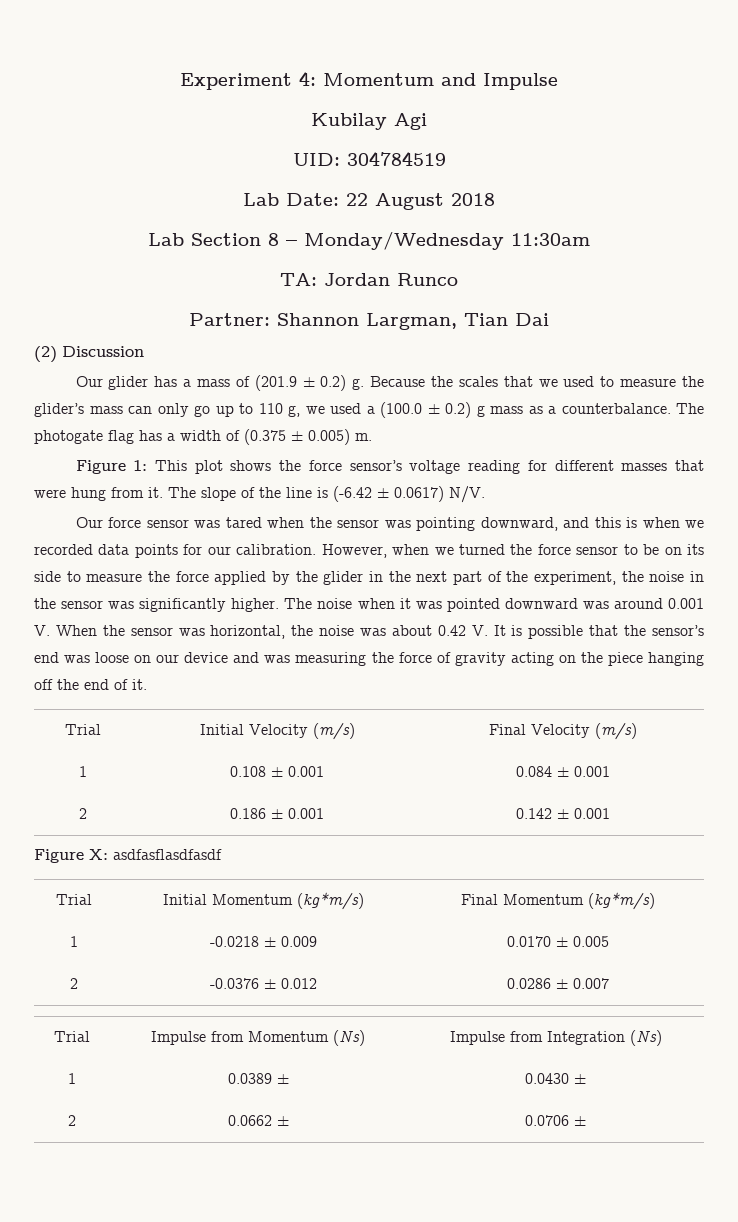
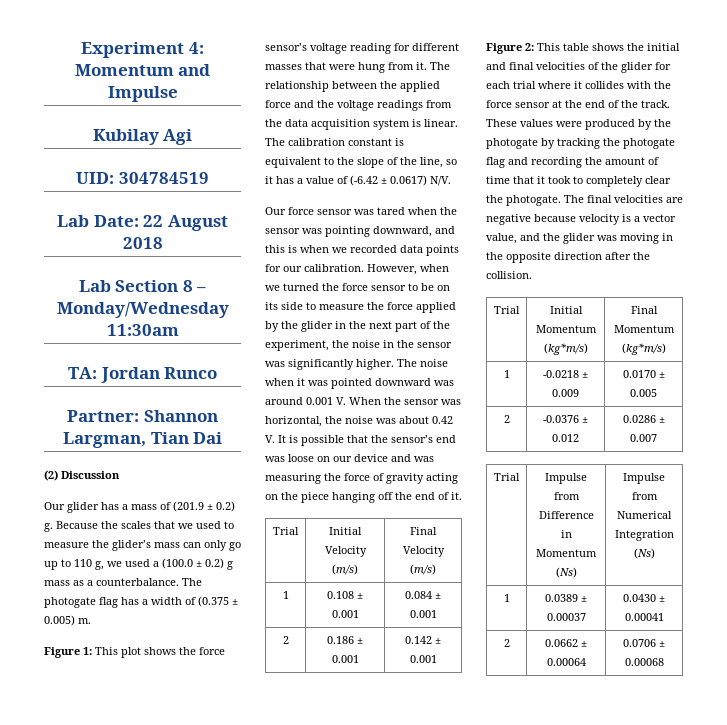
[201,487,328,501] slope of the line is -> [265,81,440,92] [265,100,452,111] [265,119,458,130] [265,138,404,146] [265,157,457,168] [265,176,348,184] relationship between the applied force and the voltage readings from the data acquisition system is linear. The calibration constant is equivalent to the slope of the line, so it has a value of
[89,849,222,860] X: asdfasflasdfasdf -> [525,43,680,51] [486,62,671,73] [486,81,671,89] [486,100,670,108] [486,119,671,130] [486,138,675,149] [486,157,659,168] [486,176,671,187] [486,195,683,206] [486,214,676,225] [486,233,673,244] [486,252,650,263] [486,271,532,279] 2: This table shows the initial and final velocities of the glider for each trial where it collides with the force sensor at the end of the track. These values were produced by the photogate by tracking the photogate flag and recording the amount of time that it took to completely clear the photogate. The final velocities are negative because velocity is a vector value, and the glider was moving in the opposite direction after the collision.
(244, 1036) none -> [538,511,594,519] [560,530,572,538] Difference in
(543, 1036) none -> [617,511,672,519] Numerical
(289, 1079) none -> [546,613,586,621] 0.00037
(586, 1079) none -> [624,613,664,621] 0.00041
(289, 1121) none -> [546,658,586,666] 0.00064
(586, 1121) none -> [624,658,664,666] 0.00068

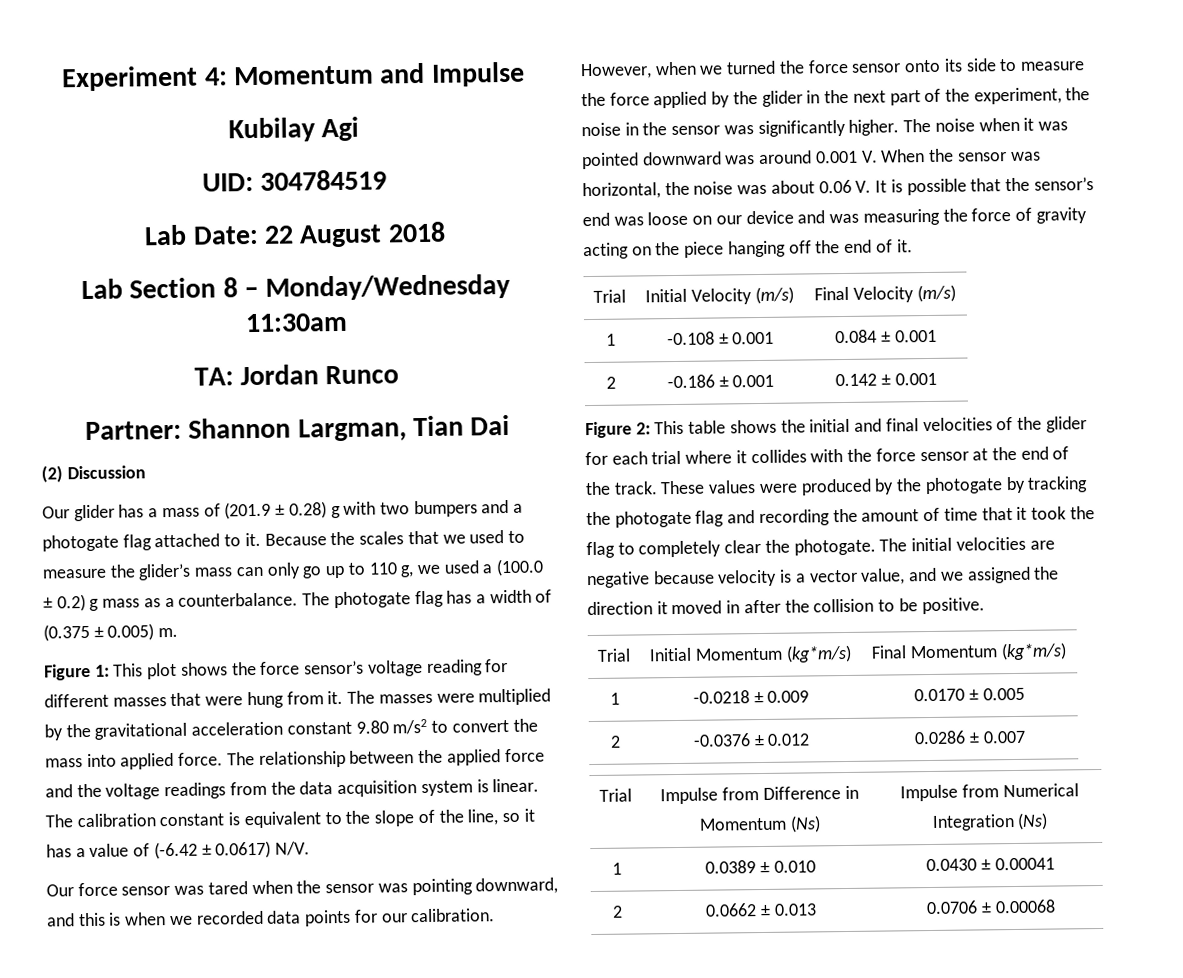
[216,501,235,512] [44,523,53,532] 0.2) g. -> [288,499,524,519] [42,532,261,552] 0.28) g with two bumpers and a photogate flag attached to it.
(450, 66) none -> [378,688,552,706] [44,718,538,741] [45,752,255,770] masses were multiplied by the gravitational acceleration constant 9.80 m/s2 to convert the mass into applied force. The
[408,283,450,291] to be on -> [904,59,942,73] onto
[432,416,453,424] 0.42 -> [818,179,852,194] 0.06
[327,591,354,599] 0.108 -> [666,331,715,346] -0.108
[327,636,354,644] 0.186 -> [666,374,715,389] -0.186
(571, 180) none -> [1069,506,1095,520] [586,541,615,559] the flag
[587,195,612,203] final -> [911,537,953,552] initial
[543,233,673,244] [486,252,650,263] [486,271,532,279] the glider was moving in the opposite direction after the collision. -> [940,566,1060,584] [587,597,985,616] we assigned the direction it moved in after the collision to be positive.
[546,613,586,621] 0.00037 -> [773,860,816,873] 0.010
[546,658,586,666] 0.00064 -> [773,903,817,916] 0.013

